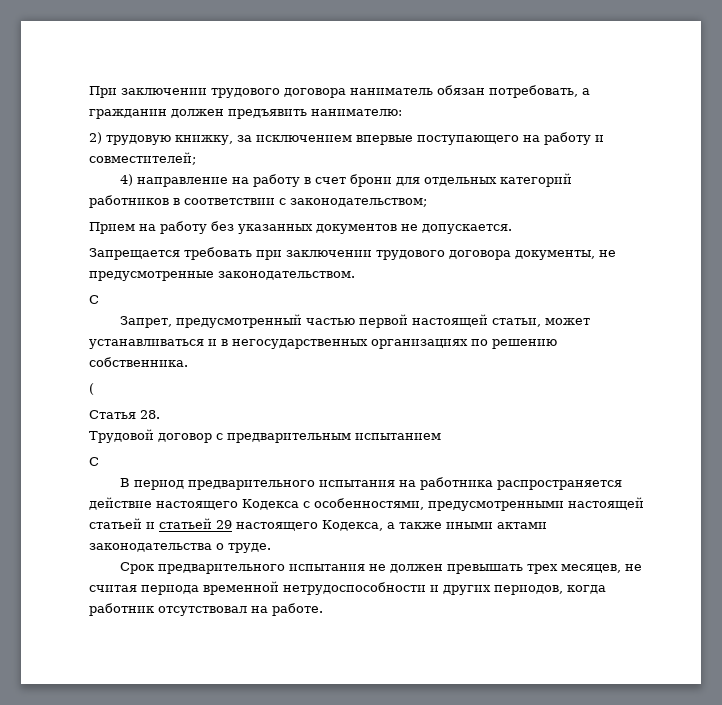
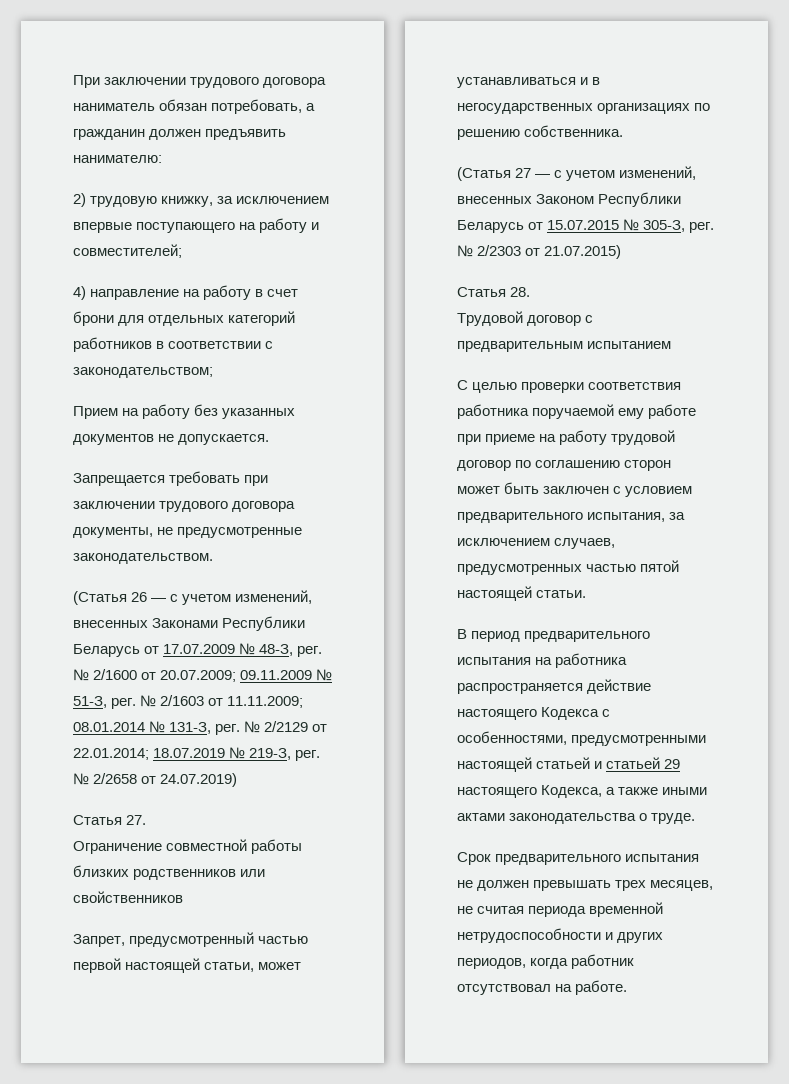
[89,295,99,304] С -> [73,590,313,605] [73,616,306,631] [73,643,323,657] [73,669,333,682] [73,695,304,709] [73,721,328,735] [73,747,321,761] [73,773,238,787] [73,815,147,825] [73,839,303,854] [73,865,266,880] [73,891,183,903] (Статья 26 — с учетом изменений, внесенных Законами Республики Беларусь от 17.07.2009 № 48-З, рег. № 2/1600 от 20.07.2009; 09.11.2009 № 51-З, рег. № 2/1603 от 11.11.2009; 08.01.2014 № 131-З, рег. № 2/2129 от 22.01.2014; 18.07.2019 № 219-З, рег. № 2/2658 от 24.07.2019) // Статья 27. // Ограничение совместной работы близких родственников или свойственников
[89,383,94,395] ( -> [457,166,697,181] [457,192,682,207] [457,219,715,233] [457,245,622,259] (Статья 27 — с учетом изменений, внесенных Законом Республики Беларусь от 15.07.2015 № 305-З, рег. № 2/2303 от 21.07.2015)
(99, 461) none -> [472,382,682,393] [457,404,697,419] [457,430,676,445] [457,460,672,471] [457,482,693,497] [457,512,686,523] [457,538,616,549] [457,560,680,575] [457,586,587,601] целью проверки соответствия работника поручаемой ему работе при приеме на работу трудовой договор по соглашению сторон может быть заключен с условием предварительного испытания, за исключением случаев, предусмотренных частью пятой настоящей статьи.

